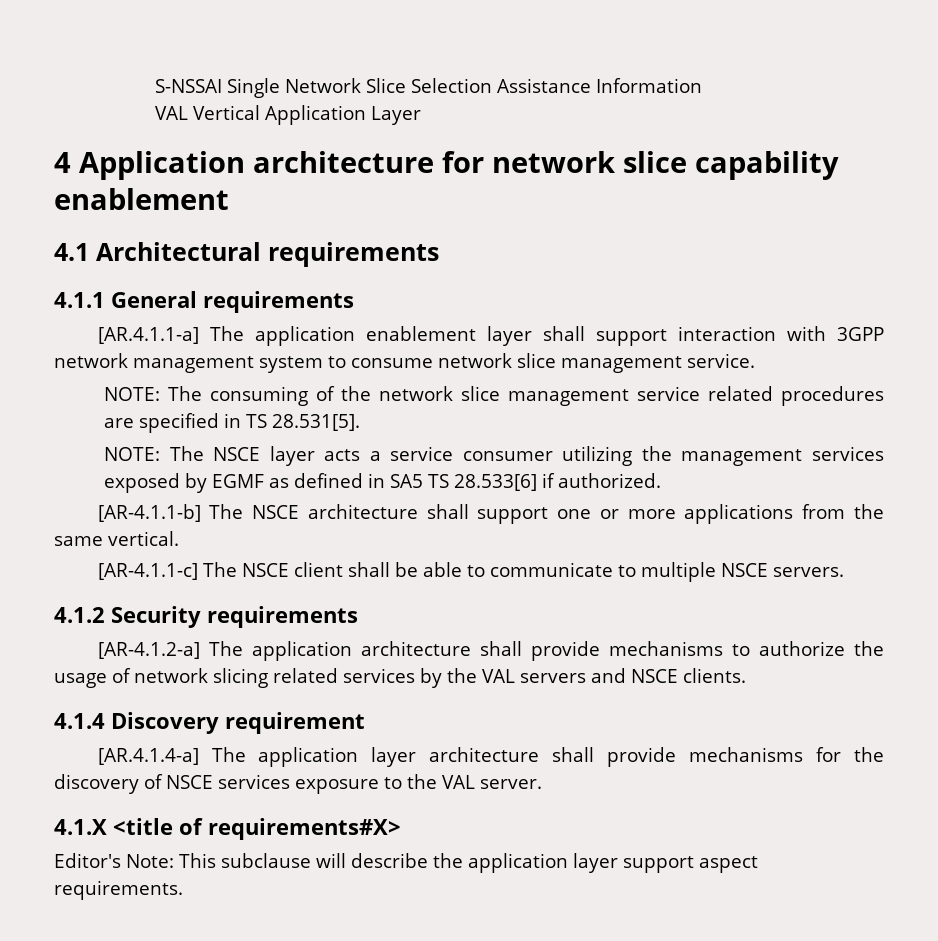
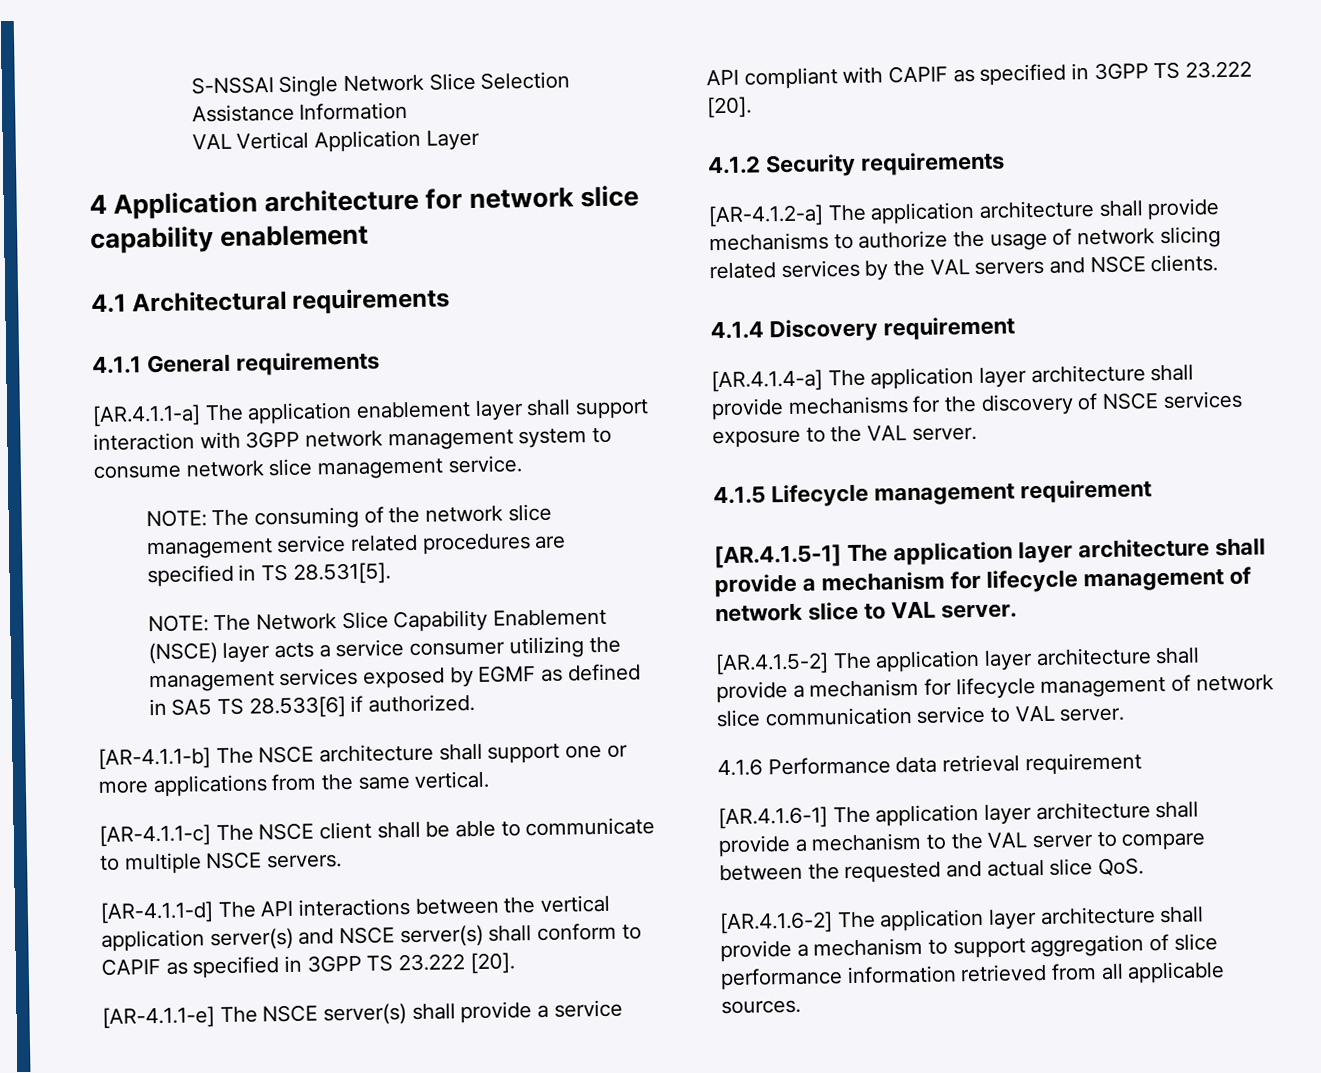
[213,447,261,461] NSCE -> [256,608,608,633] [147,642,218,665] Network Slice Capability Enablement (NSCE)
(844, 572) none -> [100,894,611,924] [101,922,642,952] [101,952,515,979] [102,999,623,1029] [706,60,1253,90] [707,96,752,119] // [AR-4.1.1-d] The API interactions between the vertical application server(s) and NSCE server(s) shall conform to CAPIF as specified in 3GPP TS 23.222 [20]. // [AR-4.1.1-e] The NSCE server(s) shall provide a service API compliant with CAPIF as specified in 3GPP TS 23.222 [20].
[54,818,401,840] [54,853,759,873] [54,880,183,900] 4.1.X <title of requirements#X> // Editor's Note: This subclause will describe the application layer support aspect requirements. -> [713,479,1153,508] [714,538,1267,569] [714,566,1252,598] [715,601,1018,623] [715,647,1201,676] [716,674,1274,704] [716,705,1125,728] [717,752,1142,777] [718,801,1200,830] [718,831,1207,858] [719,857,1145,884] [719,906,1205,935] [720,933,1218,963] [720,961,1226,991] [721,999,801,1015] 4.1.5 Lifecycle management requirement // [AR.4.1.5-1] The application layer architecture shall provide a mechanism for lifecycle management of network slice to VAL server. // [AR.4.1.5-2] The application layer architecture shall provide a mechanism for lifecycle management of network slice communication service to VAL server. // 4.1.6 Performance data retrieval requirement // [AR.4.1.6-1] The application layer architecture shall provide a mechanism to the VAL server to compare between the requested and actual slice QoS. // [AR.4.1.6-2] The application layer architecture shall provide a mechanism to support aggregation of slice performance information retrieved from all applicable sources.

